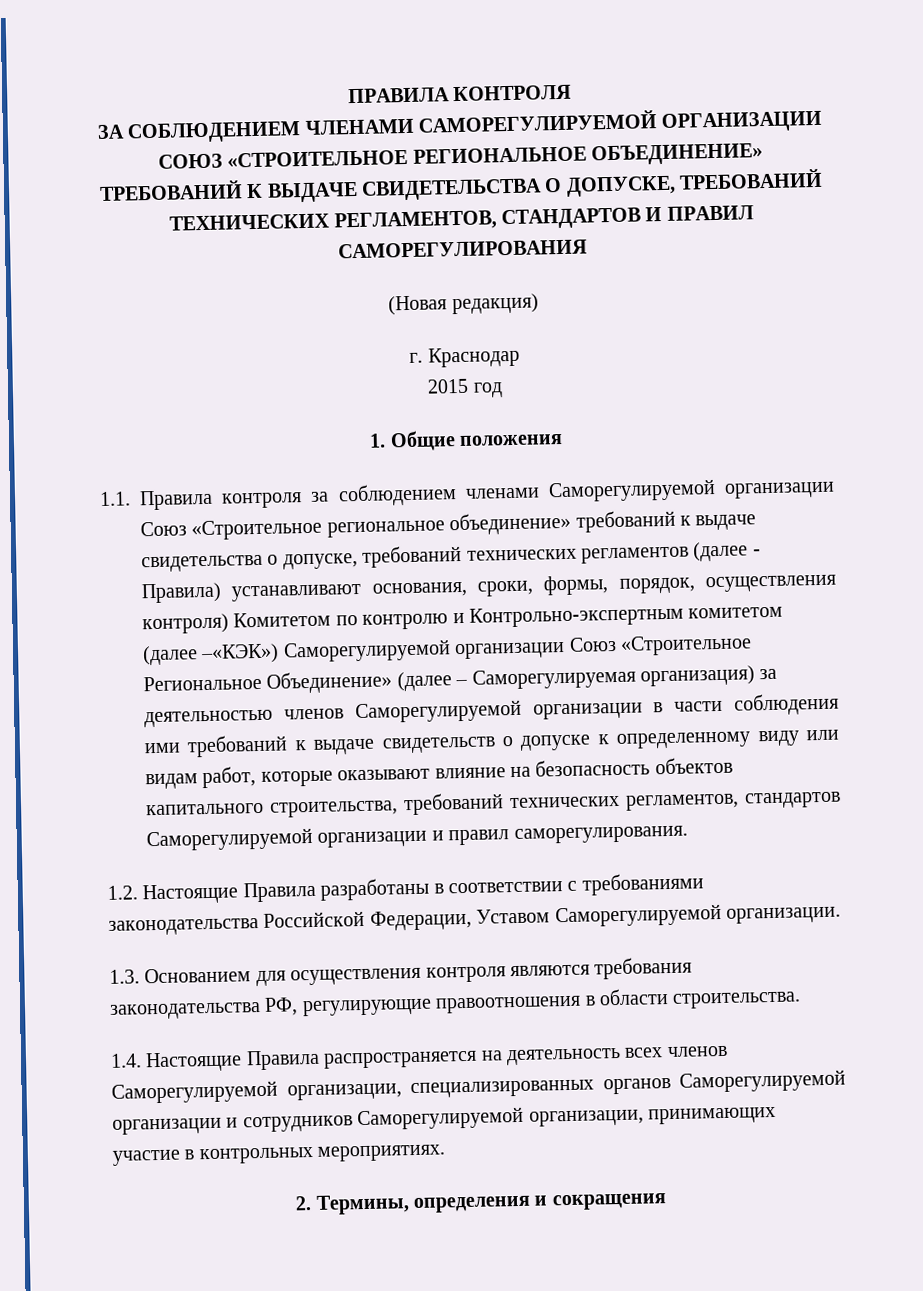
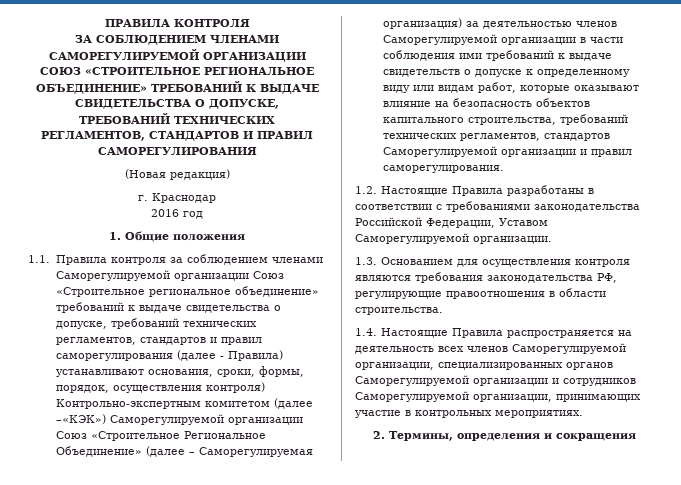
[427,378,470,394] 2015 -> [151,209,179,217] 2016
[581,546,689,564] регламентов -> [55,337,262,345] [55,353,173,361] регламентов, стандартов и правил саморегулирования
[233,611,465,630] Комитетом по контролю и -> (265, 387) none

